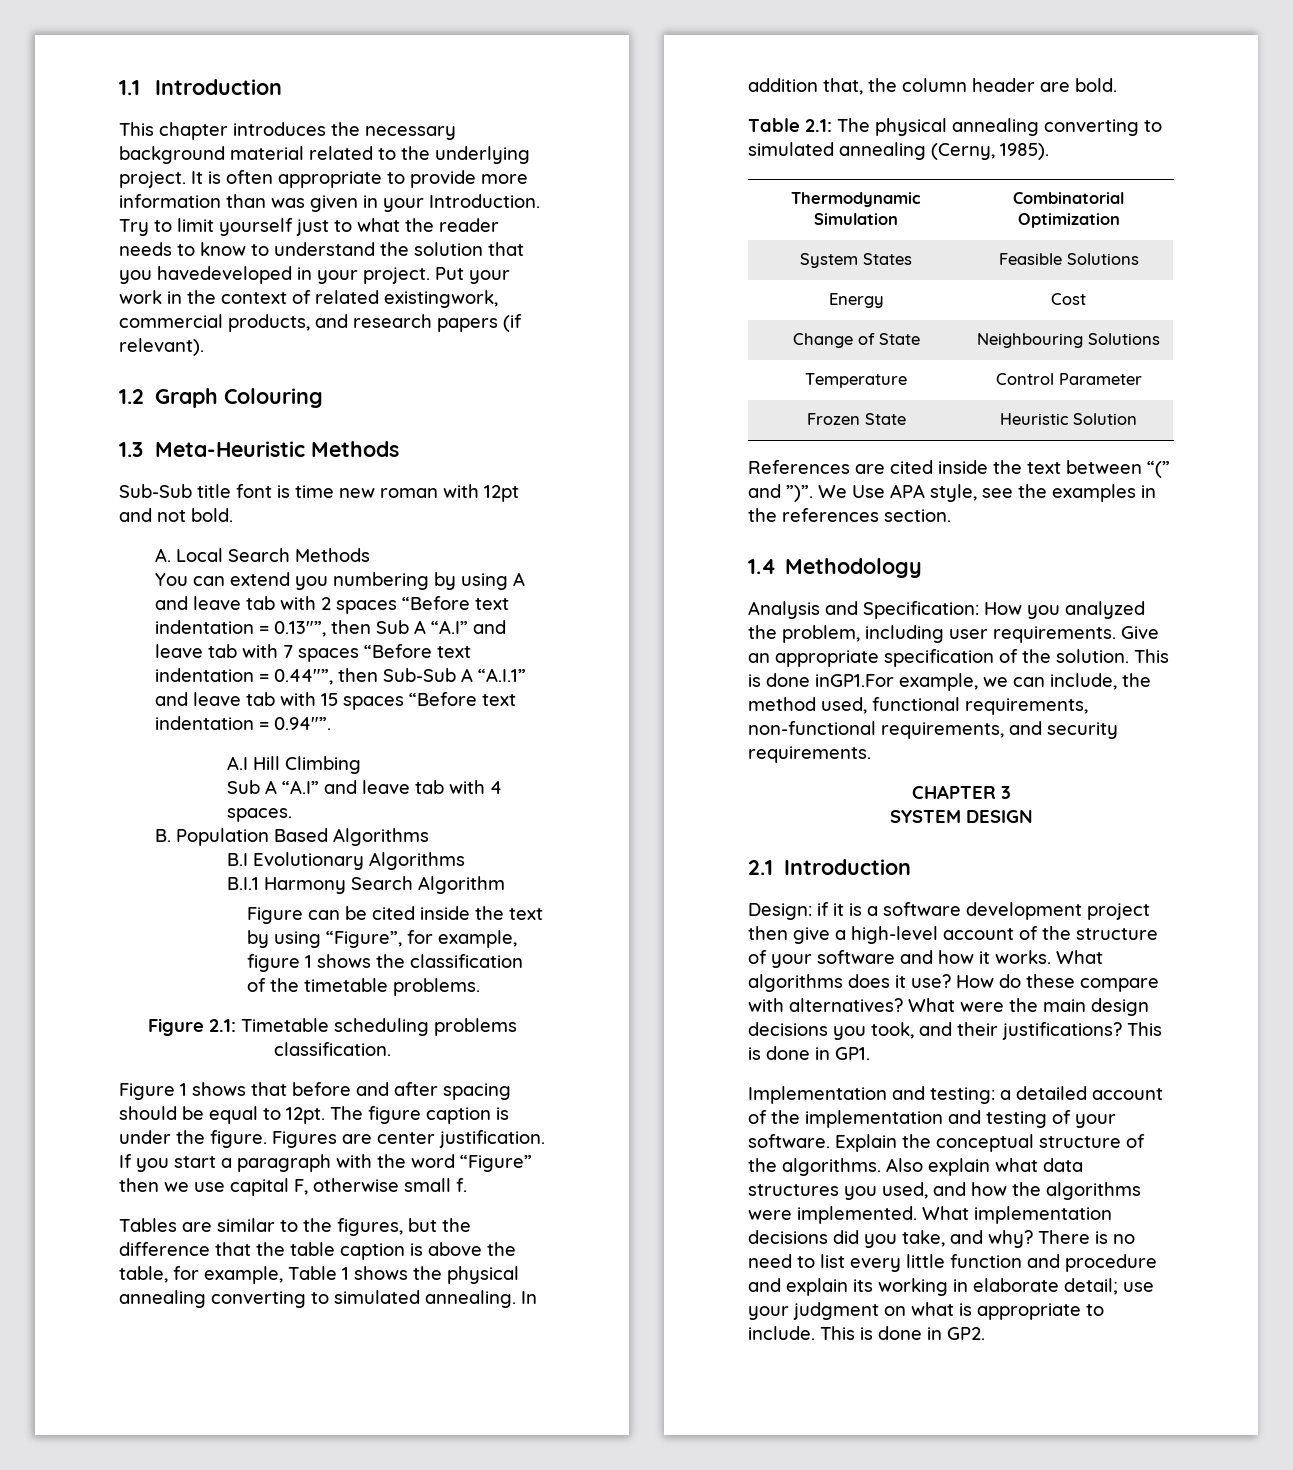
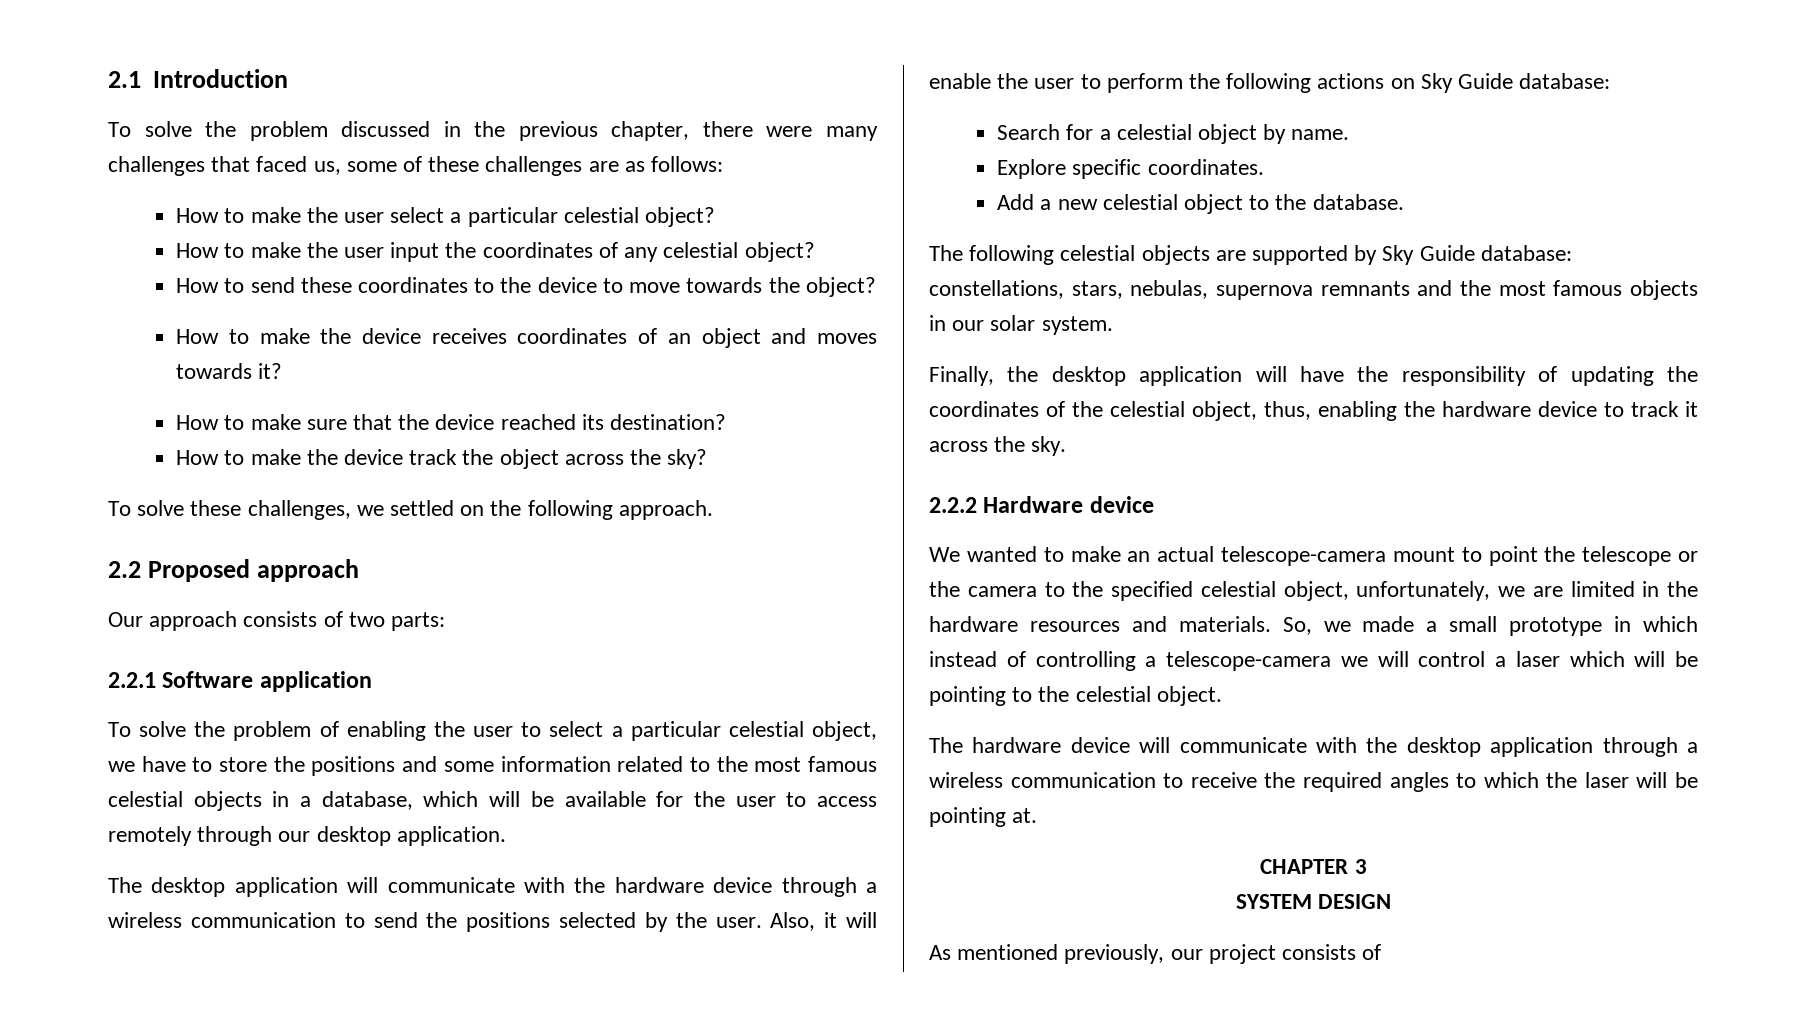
[119,79,282,95] [119,122,456,140] [119,146,530,164] [119,170,528,188] [119,194,540,212] [119,218,499,236] [119,242,524,256] [119,266,510,284] [119,290,498,308] [119,314,522,332] [119,338,204,356] [119,388,323,408] [119,441,399,457] [119,484,519,502] [119,508,233,522] [154,548,370,562] [154,572,525,590] [154,596,509,614] [154,620,506,637] [154,644,471,662] [154,668,526,685] [154,692,516,710] [154,716,331,730] [226,756,361,774] [226,780,502,794] [226,808,292,822] [154,828,429,846] [226,852,465,870] [226,876,505,894] [246,906,543,924] [246,930,517,948] [246,954,523,972] [246,978,480,996] [147,1018,517,1036] [273,1042,391,1056] [119,1082,511,1100] [119,1106,509,1124] [119,1130,545,1148] [119,1154,532,1172] [119,1178,467,1196] [119,1218,471,1236] [119,1242,516,1260] [119,1266,519,1284] [119,1290,537,1308] [748,78,1117,95] [748,118,1162,136] [748,142,1049,160] [791,192,921,207] [814,213,898,225] [1013,192,1124,204] [1017,213,1120,228] [800,253,912,268] [998,253,1139,265] [828,293,884,308] [1051,293,1086,305] [792,333,920,348] [977,333,1160,348] [805,373,907,388] [995,373,1142,385] [806,413,906,425] [1000,413,1137,425] [748,460,1170,478] [748,484,1156,502] [748,508,951,522] [748,558,923,578] [748,601,1145,619] [748,625,1159,643] [748,649,1169,667] [748,673,1151,691] [748,697,1088,715] [748,721,1118,739] [748,746,871,763] [911,785,1011,799] [889,810,1033,823] [748,859,911,875] [748,902,1150,920] [748,926,1158,944] [748,950,1103,968] [748,974,1159,992] [748,998,1149,1016] [748,1022,1162,1040] [748,1046,870,1060] [748,1086,1163,1104] [748,1110,1116,1128] [748,1134,1145,1152] [748,1158,1083,1176] [748,1182,1141,1200] [748,1206,1112,1224] [748,1230,1135,1248] [748,1254,1157,1272] [748,1278,1154,1296] [748,1302,1104,1320] [748,1326,985,1340] 1.1 Introduction // This chapter introduces the necessary background material related to the underlying project. It is often appropriate to provide more information than was given in your Introduction. Try to limit yourself just to what the reader needs to know to understand the solution that you havedeveloped in your project. Put your work in the context of related existingwork, commercial products, and research papers (if relevant). // 1.2 Graph Colouring // 1.3 Meta-Heuristic Methods // Sub-Sub title font is time new roman with 12pt and not bold. // A. Local Search Methods // You can extend you numbering by using A and leave tab with 2 spaces “Before text indentation = 0.13"”, then Sub A “A.I” and leave tab with 7 spaces “Before text indentation = 0.44"”, then Sub-Sub A “A.I.1” and leave tab with 15 spaces “Before text indentation = 0.94"”. // A.I Hill Climbing // Sub A “A.I” and leave tab with 4 spaces. // B. Population Based Algorithms // B.I Evolutionary Algorithms // B.I.1 Harmony Search Algorithm // Figure can be cited inside the text by using “Figure”, for example, figure 1 shows the classification of the timetable problems. // Figure 2.1: Timetable scheduling problems classification. // Figure 1 shows that before and after spacing should be equal to 12pt. The figure caption is under the figure. Figures are center justification. If you start a paragraph with the word “Figure” then we use capital F, otherwise small f. // Tables are similar to the figures, but the difference that the table caption is above the table, for example, Table 1 shows the physical annealing converting to simulated annealing. In addition that, the column header are bold. // Table 2.1: The physical annealing converting to simulated annealing (Cerny, 1985). // Thermodynamic Simulation | Combinatorial Optimization // System States | Feasible Solutions // Energy | Cost // Change of State | Neighbouring Solutions // Temperature | Control Parameter // Frozen State | Heuristic Solution // References are cited inside the text between “(” and ”)”. We Use APA style, see the examples in the references section. // 1.4 Methodology // Analysis and Specification: How you analyzed the problem, including user requirements. Give an appropriate specification of the solution. This is done inGP1.For example, we can include, the method used, functional requirements, non-functional requirements, and security requirements. // CHAPTER 3 // SYSTEM DESIGN // 2.1 Introduction // Design: if it is a software development project then give a high-level account of the structure of your software and how it works. What algorithms does it use? How do these compare with alternatives? What were the main design decisions you took, and their justifications? This is done in GP1. // Implementation and testing: a detailed account of the implementation and testing of your software. Explain the conceptual structure of the algorithms. Also explain what data structures you used, and how the algorithms were implemented. What implementation decisions did you take, and why? There is no need to list every little function and procedure and explain its working in elaborate detail; use your judgment on what is appropriate to include. This is done in GP2. -> [108,69,288,88] [108,121,878,141] [108,156,724,176] [176,207,716,227] [176,242,815,262] [176,277,876,297] [176,328,878,348] [176,363,283,379] [176,414,727,430] [176,449,708,469] [108,500,713,520] [108,559,359,582] [108,611,446,631] [108,671,372,692] [108,721,877,741] [108,756,878,776] [108,791,878,811] [108,826,506,846] [108,877,877,897] [108,912,878,932] [929,73,1611,93] [997,124,1350,144] [997,159,1264,179] [997,194,1404,214] [929,245,1572,265] [929,280,1698,300] [929,315,1113,335] [929,366,1698,386] [929,401,1698,421] [929,436,1067,456] [929,496,1154,513] [929,546,1699,566] [929,581,1698,601] [929,616,1698,636] [929,651,1698,671] [929,686,1222,706] [929,737,1698,757] [929,772,1699,792] [929,807,1038,827] [1260,859,1367,874] [1235,894,1392,909] [929,944,1382,964] 2.1 Introduction // To solve the problem discussed in the previous chapter, there were many challenges that faced us, some of these challenges are as follows: // How to make the user select a particular celestial object? // How to make the user input the coordinates of any celestial object? // How to send these coordinates to the device to move towards the object? // How to make the device receives coordinates of an object and moves towards it? // How to make sure that the device reached its destination? // How to make the device track the object across the sky? // To solve these challenges, we settled on the following approach. // 2.2 Proposed approach // Our approach consists of two parts: // 2.2.1 Software application // To solve the problem of enabling the user to select a particular celestial object, we have to store the positions and some information related to the most famous celestial objects in a database, which will be available for the user to access remotely through our desktop application. // The desktop application will communicate with the hardware device through a wireless communication to send the positions selected by the user. Also, it will enable the user to perform the following actions on Sky Guide database: // Search for a celestial object by name. // Explore specific coordinates. // Add a new celestial object to the database. // The following celestial objects are supported by Sky Guide database: constellations, stars, nebulas, supernova remnants and the most famous objects in our solar system. // Finally, the desktop application will have the responsibility of updating the coordinates of the celestial object, thus, enabling the hardware device to track it across the sky. // 2.2.2 Hardware device // We wanted to make an actual telescope-camera mount to point the telescope or the camera to the specified celestial object, unfortunately, we are limited in the hardware resources and materials. So, we made a small prototype in which instead of controlling a telescope-camera we will control a laser which will be pointing to the celestial object. // The hardware device will communicate with the desktop application through a wireless communication to receive the required angles to which the laser will be pointing at. // CHAPTER 3 // SYSTEM DESIGN // As mentioned previously, our project consists of

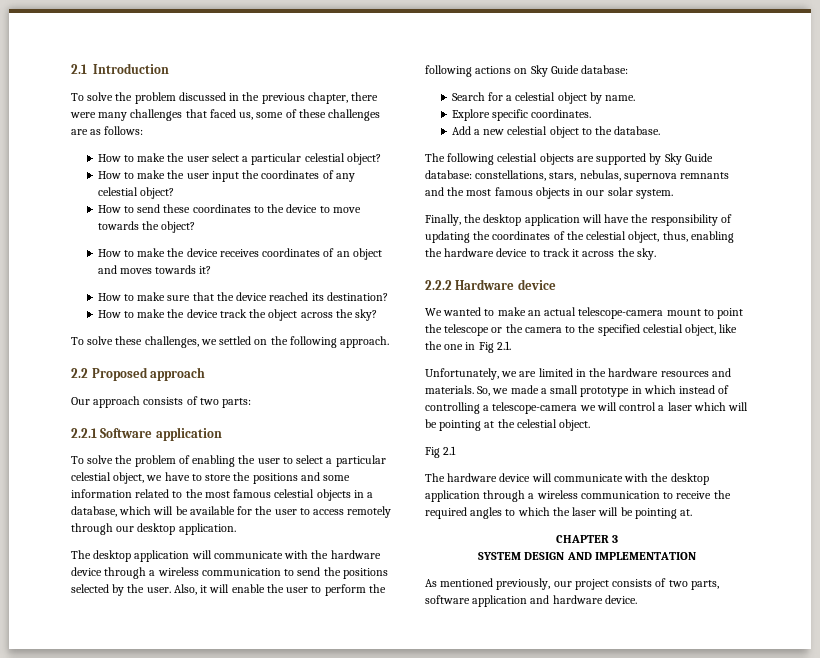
[1356,581,1491,601] unfortunately, -> [719,324,738,333] [425,341,511,353] [425,368,499,380] like the one in Fig 2.1. // Unfortunately,
[1012,687,1033,702] to -> [484,421,495,428] at
(1222, 696) none -> [425,446,457,458] // Fig 2.1
(1392, 901) none -> [566,552,696,560] AND IMPLEMENTATION
(1382, 952) none -> [668,580,719,590] [425,595,637,607] two parts, software application and hardware device.

